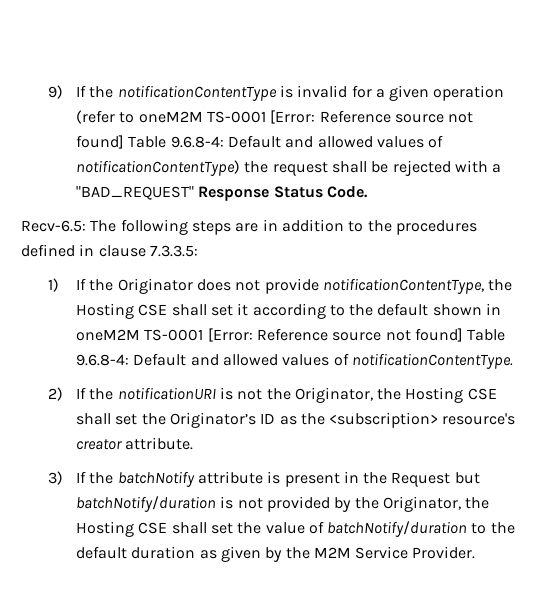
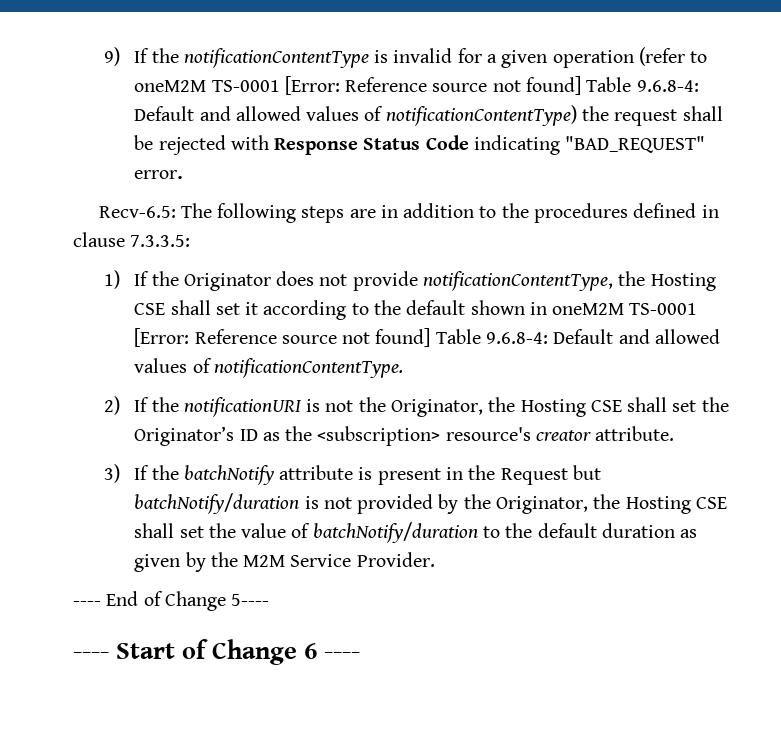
[492,164,502,173] [75,186,368,201] a "BAD_REQUEST" Response Status Code. -> [274,135,706,155] [134,170,184,179] Response Status Code indicating "BAD_REQUEST" error.
(476, 552) none -> [73,591,270,611] [73,639,361,665] // ---- End of Change 5---- // ---- Start of Change 6 ----

